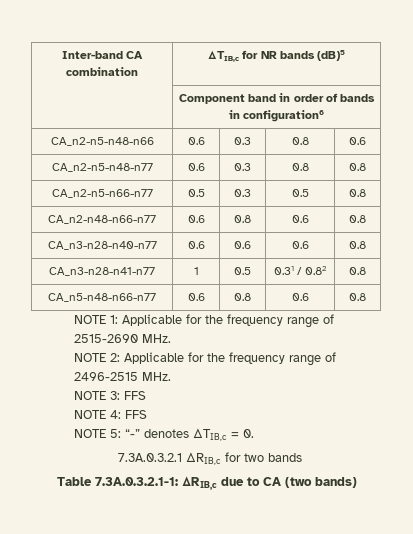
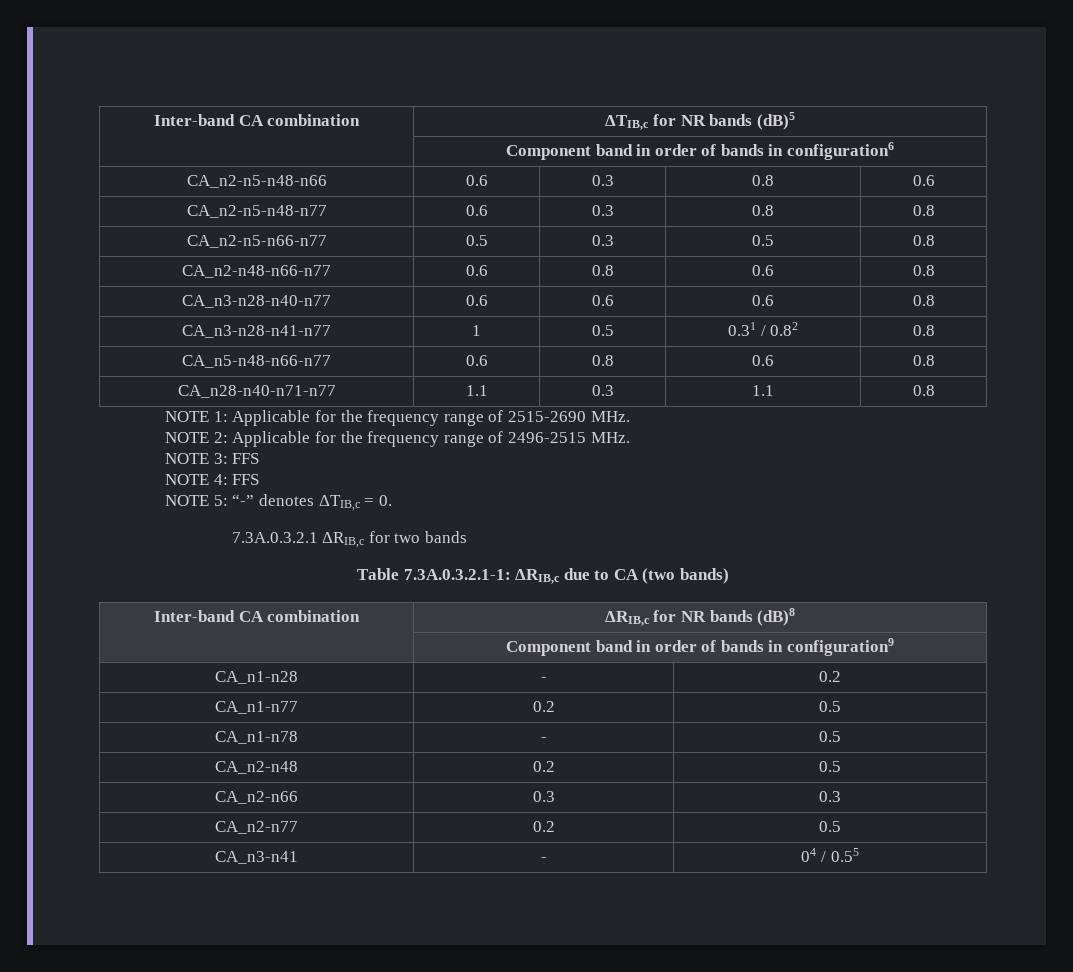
(366, 297) none -> [177,385,336,398] [465,385,488,396] [591,385,614,396] [752,385,774,396] [912,385,935,396] // CA_n28-n40-n71-n77 | 1.1 | 0.3 | 1.1 | 0.8
(357, 482) none -> [153,610,361,622] [604,608,796,626] [505,638,895,656] [215,671,298,684] [540,677,547,682] [819,671,841,682] [215,701,298,714] [532,701,555,712] [819,701,841,712] [215,731,298,744] [540,737,547,742] [819,731,841,742] [215,761,298,774] [532,761,555,772] [819,761,841,772] [215,791,298,804] [532,791,555,802] [819,791,841,802] [215,821,298,834] [532,821,555,832] [819,821,841,832] [215,851,298,864] [540,857,547,862] [801,848,859,862] // Inter-band CA combination | ΔRIB,c for NR bands (dB)8 // | Component band in order of bands in configuration9 // CA_n1-n28 | - | 0.2 // CA_n1-n77 | 0.2 | 0.5 // CA_n1-n78 | - | 0.5 // CA_n2-n48 | 0.2 | 0.5 // CA_n2-n66 | 0.3 | 0.3 // CA_n2-n77 | 0.2 | 0.5 // CA_n3-n41 | - | 04 / 0.55

